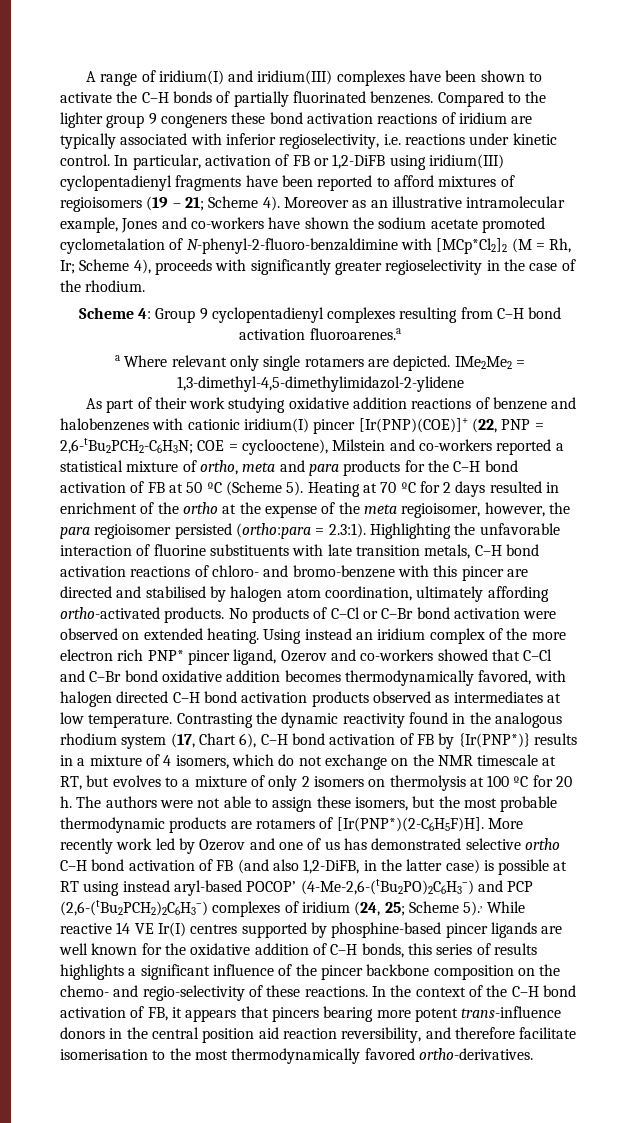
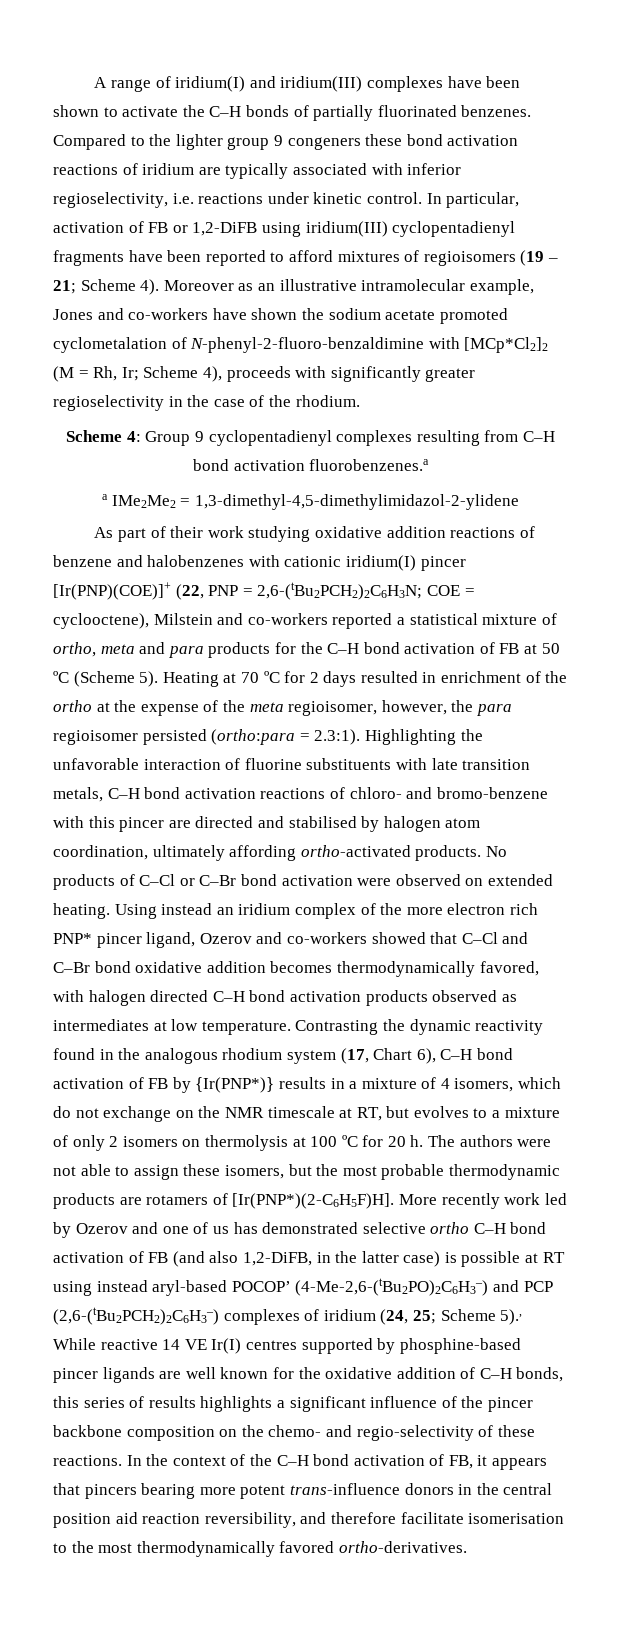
[309,328,401,340] [115,355,451,371] fluoroarenes.a // a Where relevant only single rotamers are depicted. -> [309,459,430,471] [102,494,109,500] fluorobenzenes.a // a
[60,438,193,454] 2,6-tBu2PCH2-C6H3N; -> [257,582,423,600] 2,6-(tBu2PCH2)2C6H3N;

